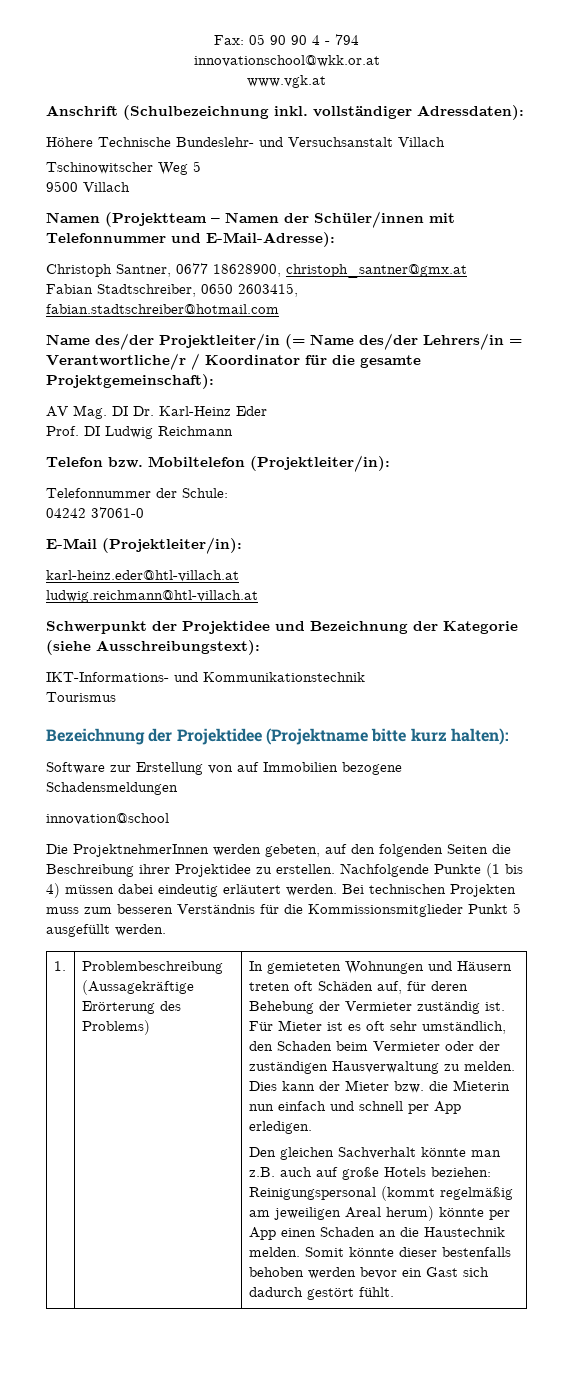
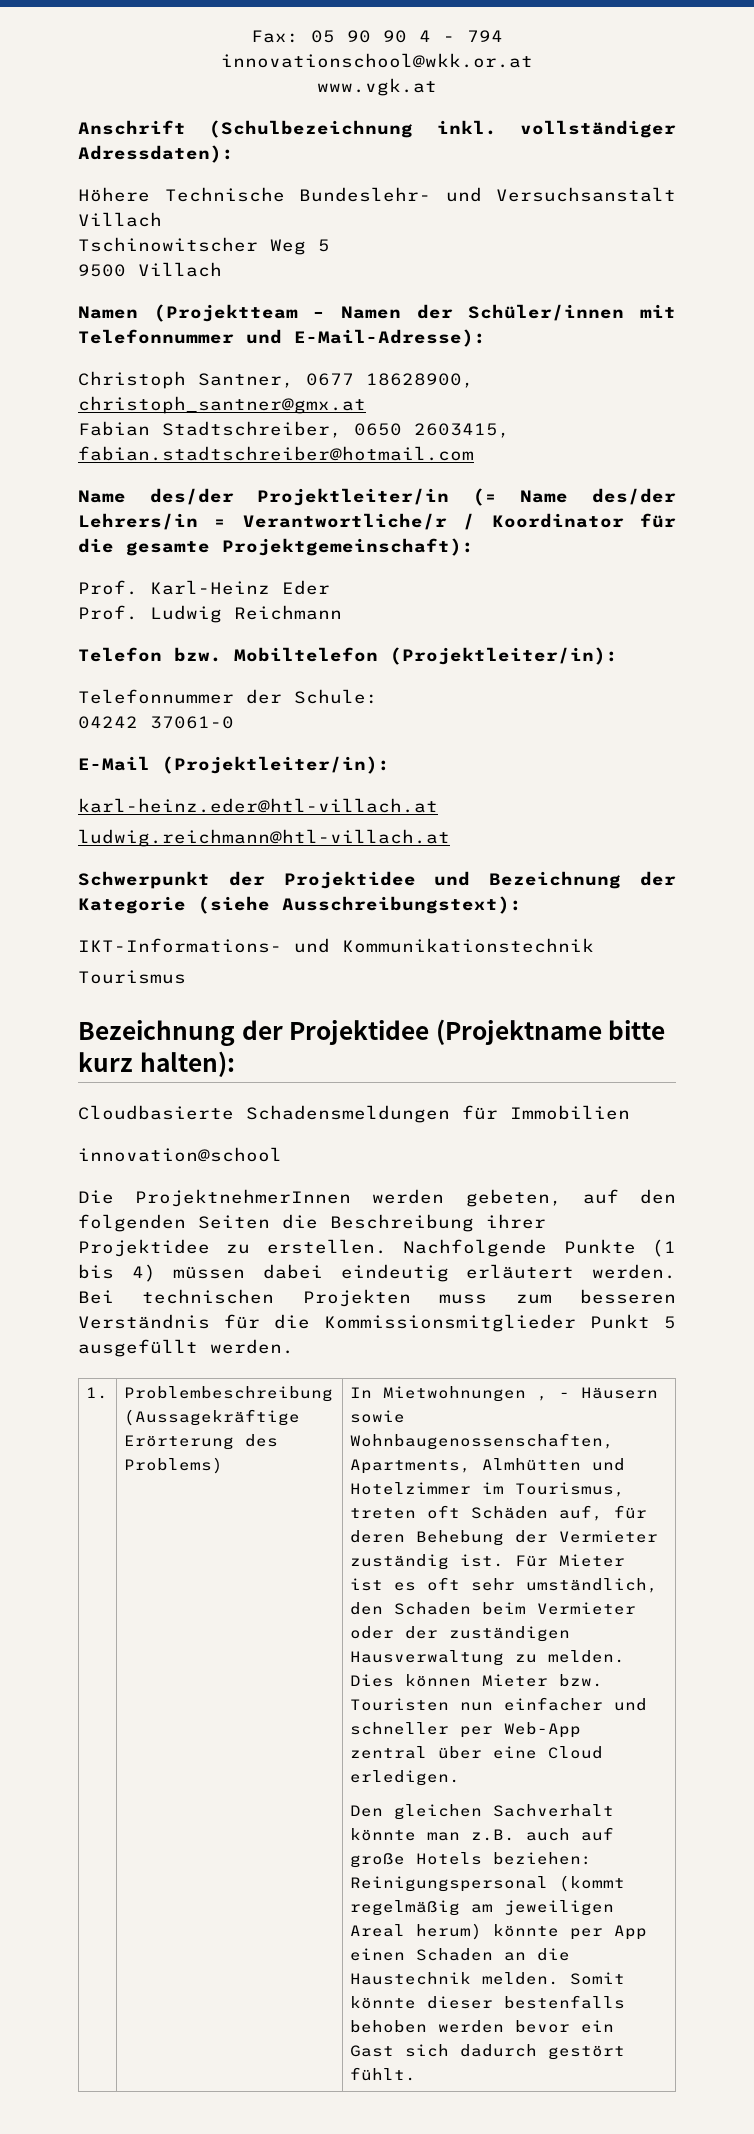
[46,405,154,419] AV Mag. DI Dr. -> [78,580,138,595] Prof.
[84,426,100,436] DI -> (138, 612) none
[46,762,259,775] Software zur Erstellung von auf -> [78,1105,498,1123] Cloudbasierte Schadensmeldungen für
[342,762,402,775] [46,782,178,795] bezogene Schadensmeldungen -> (630, 1112) none
[266,961,512,974] gemieteten Wohnungen und Häusern -> [382,1386,658,1402] [349,1410,405,1423] [349,1433,614,1450] [349,1458,625,1474] [349,1482,625,1497] Mietwohnungen , - Häusern sowie Wohnbaugenossenschaften, Apartments, Almhütten und Hotelzimmer im Tourismus,
[281,1080,510,1093] [248,1101,461,1114] kann der Mieter bzw. die Mieterin nun einfach und schnell per App -> [404,1674,603,1687] [349,1697,647,1711] [349,1722,581,1738] [349,1746,603,1759] können Mieter bzw. Touristen nun einfacher und schneller per Web-App zentral über eine Cloud

